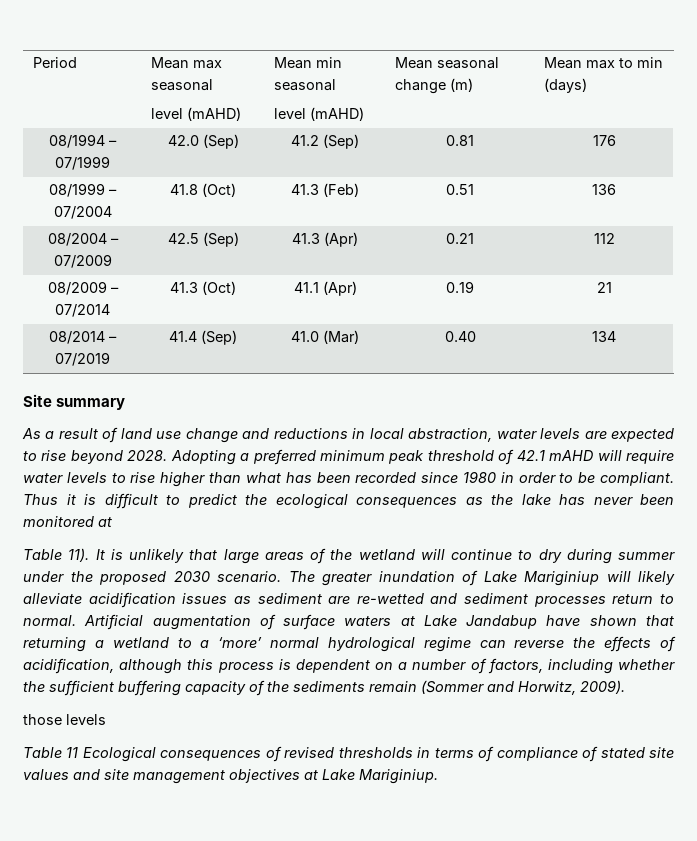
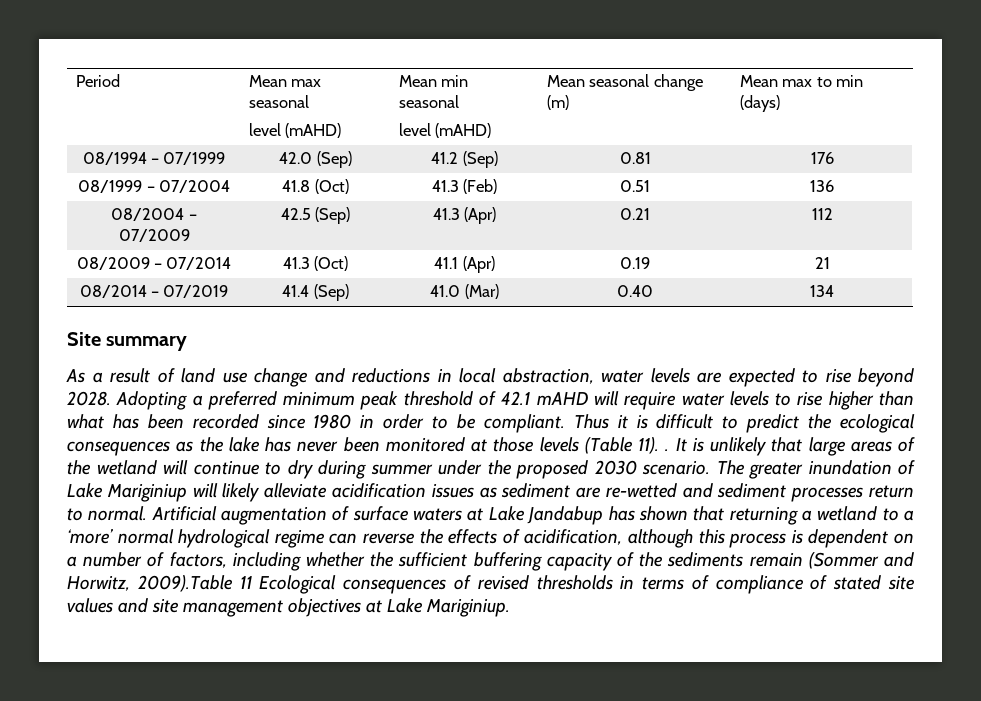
[23,548,90,562] // Table 11). -> [493,437,670,454] those levels (Table 11). .
[546,615,581,626] have -> [608,506,635,521] has
[580,680,625,694] [23,714,106,725] [23,747,62,758] 2009). // those levels // Table -> [137,575,233,592] 2009).Table

